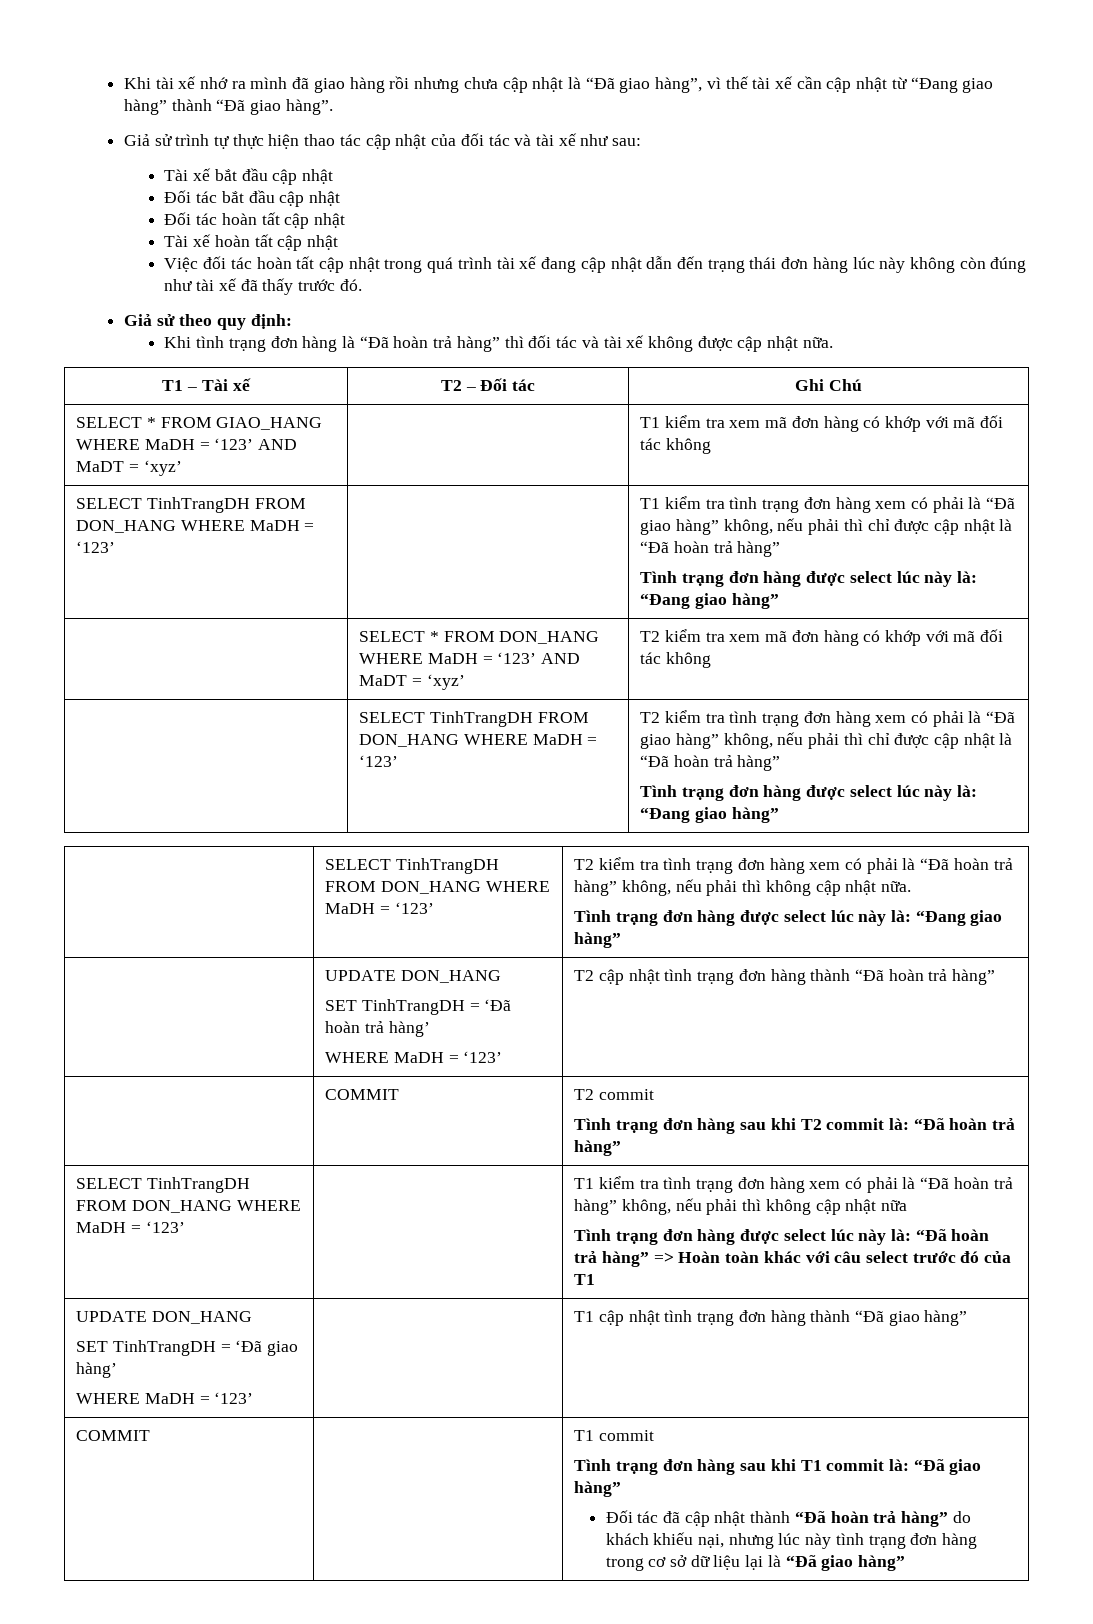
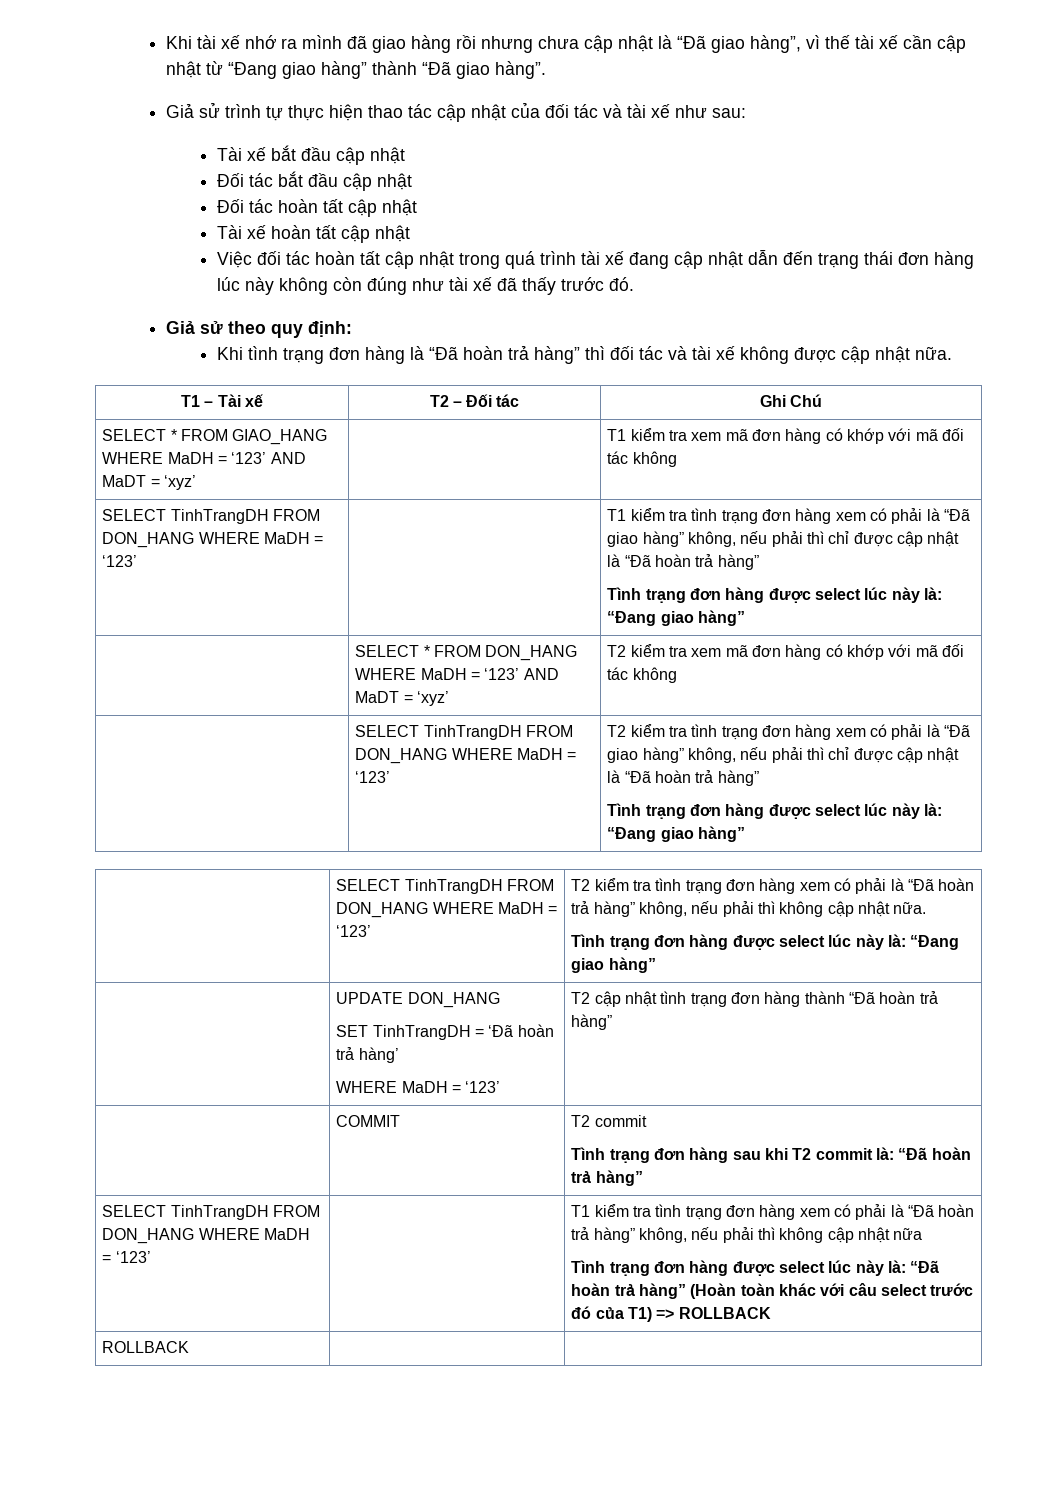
[653,1251,721,1263] => Hoàn -> [690,1283,737,1299] (Hoàn
[574,1274,596,1285] [76,1311,252,1324] [76,1340,299,1356] [76,1362,118,1378] [76,1392,254,1404] [574,1310,968,1326] [76,1430,151,1441] [574,1430,654,1441] [574,1459,982,1475] [574,1481,622,1497] [605,1510,971,1527] [605,1532,978,1549] [605,1555,906,1571] T1 // UPDATE DON_HANG // SET TinhTrangDH = ‘Đã giao hàng’ // WHERE MaDH = ‘123’ | | T1 cập nhật tình trạng đơn hàng thành “Đã giao hàng” // COMMIT | | T1 commit // Tình trạng đơn hàng sau khi T1 commit là: “Đã giao hàng” // Đối tác đã cập nhật thành “Đã hoàn trả hàng” do khách khiếu nại, nhưng lúc này tình trạng đơn hàng trong cơ sở dữ liệu lại là “Đã giao hàng” -> [628,1307,771,1322] [102,1341,190,1353] T1) => ROLLBACK // ROLLBACK | |

